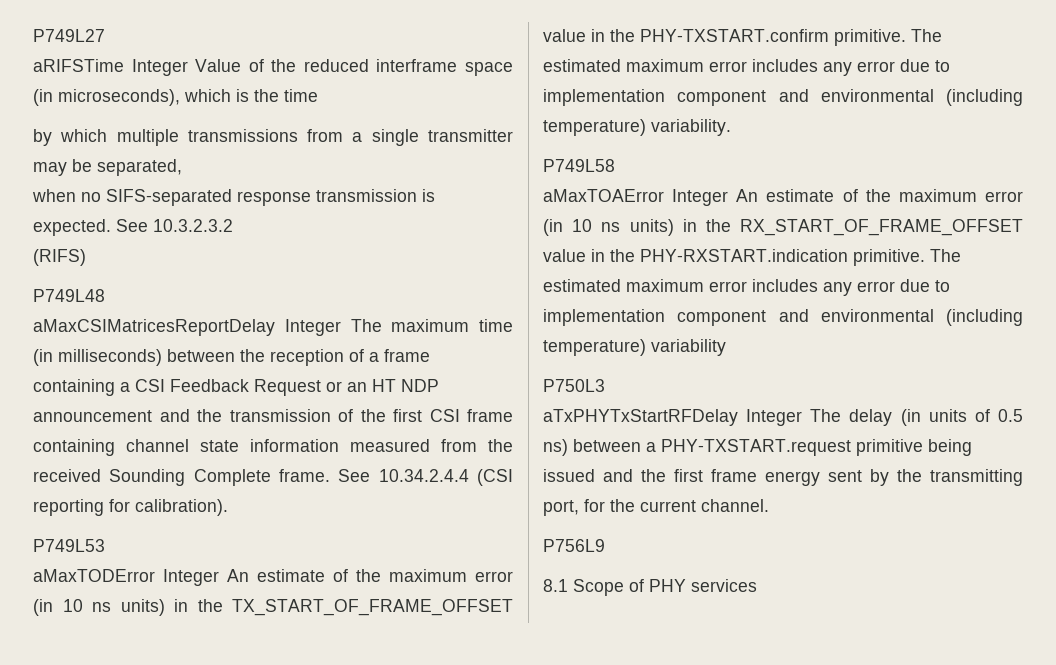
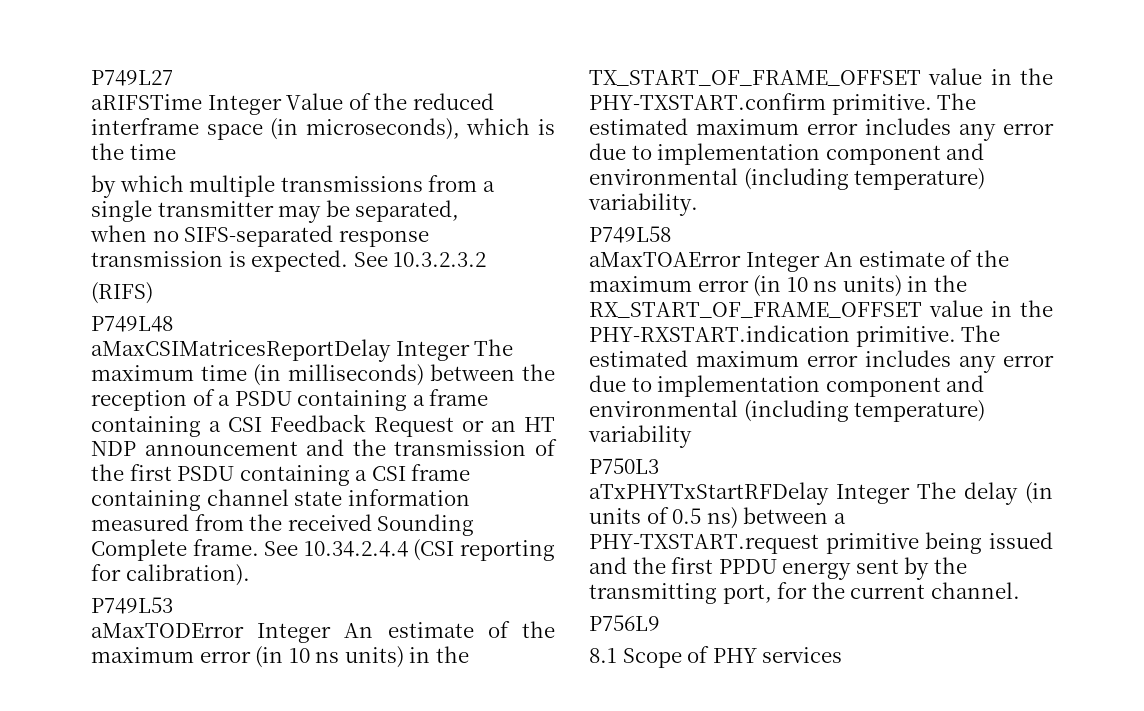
(379, 357) none -> [234,390,425,411] PSDU containing a
(422, 415) none -> [177,465,368,486] PSDU containing a
[711,469,757,482] frame -> [718,559,777,574] PPDU

